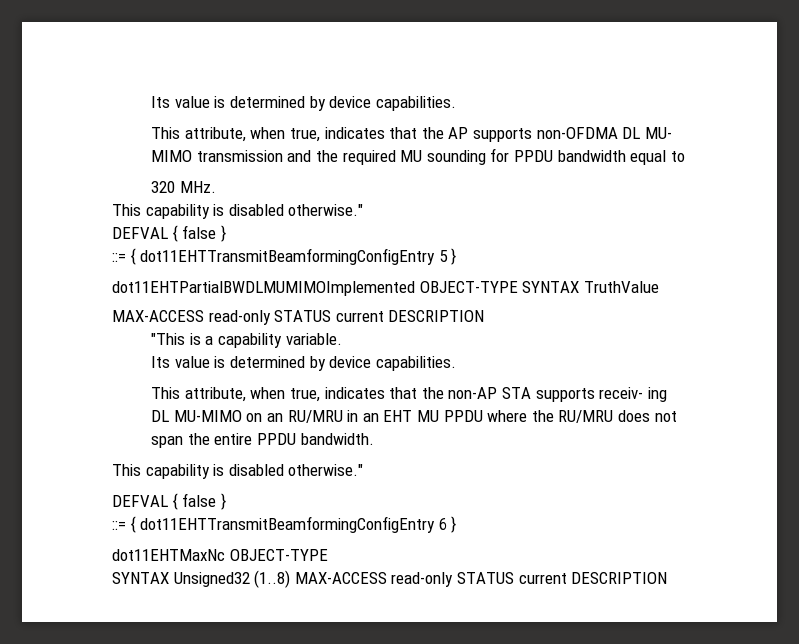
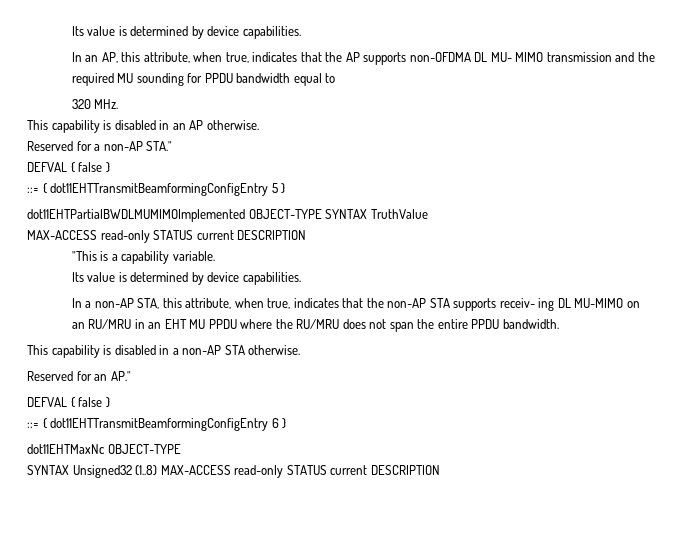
[151,96,456,111] [151,127,181,139] Its value is determined by device capabilities. // This -> [71,26,301,39] [71,52,141,63] Its value is determined by device capabilities. // In an AP, this
[288,204,364,216] otherwise." -> [159,120,259,130] [27,141,173,151] in an AP otherwise. // Reserved for a non-AP STA."
[151,387,181,399] This -> [71,298,182,309] In a non-AP STA, this
[288,464,364,476] otherwise." -> [159,345,301,355] [27,371,131,381] in a non-AP STA otherwise. // Reserved for an AP."

